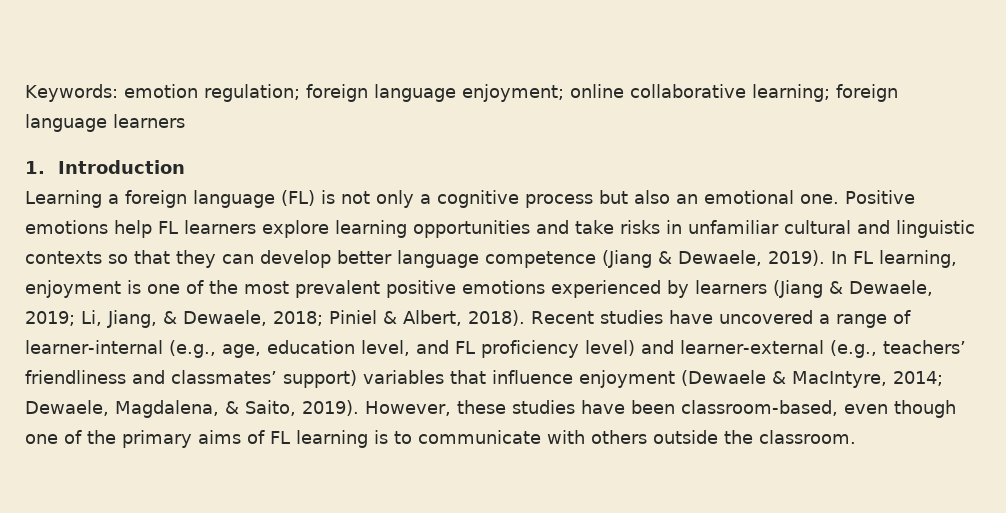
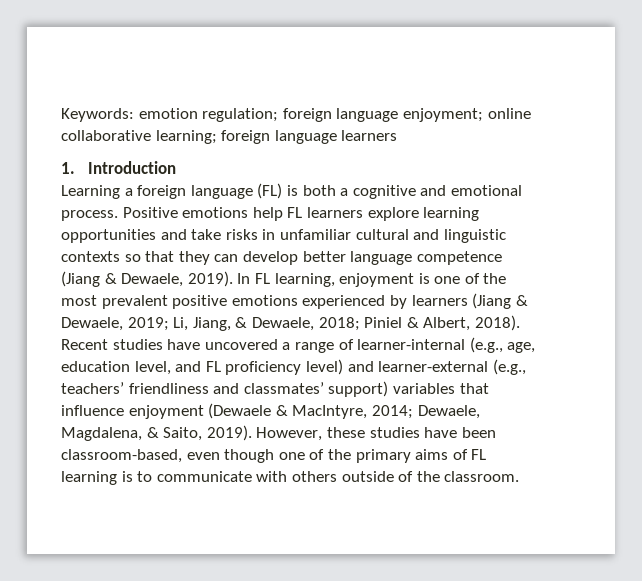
[341,190,839,208] not only a cognitive process but also an emotional one. -> [302,185,522,199] [61,210,118,221] both a cognitive and emotional process.
(718, 437) none -> [398,471,414,482] of

